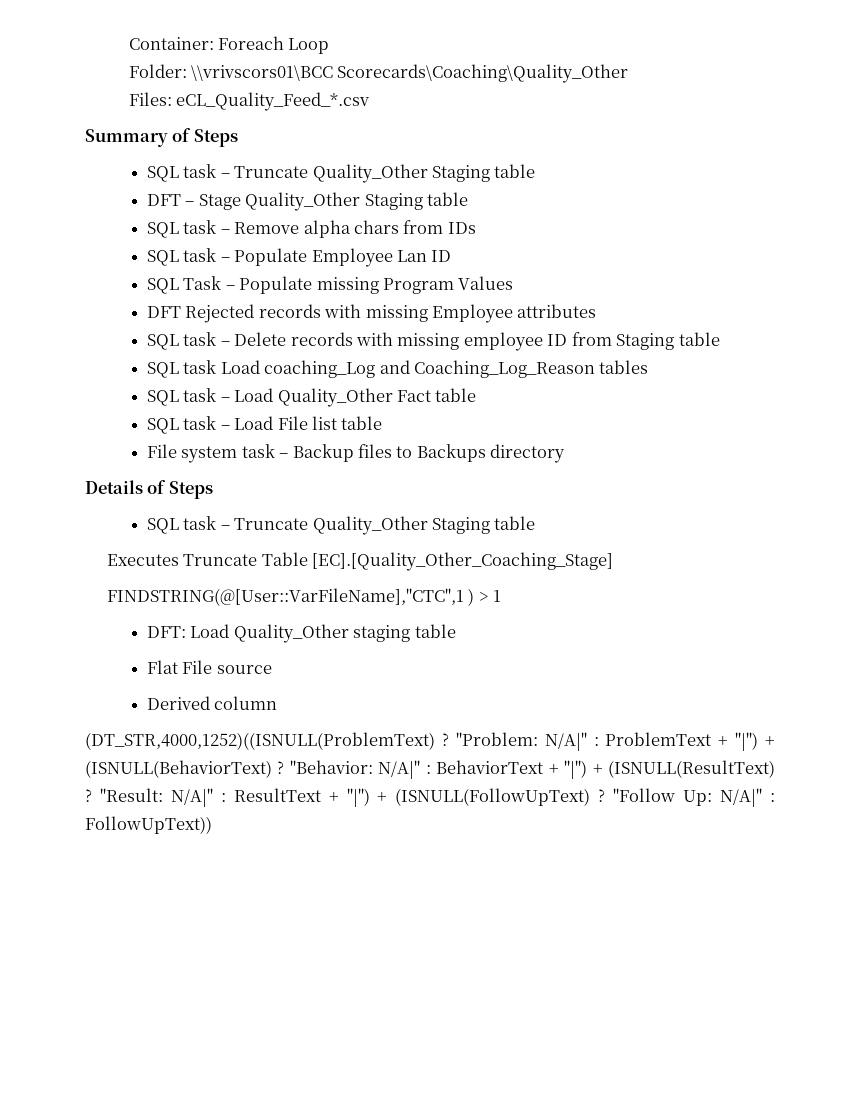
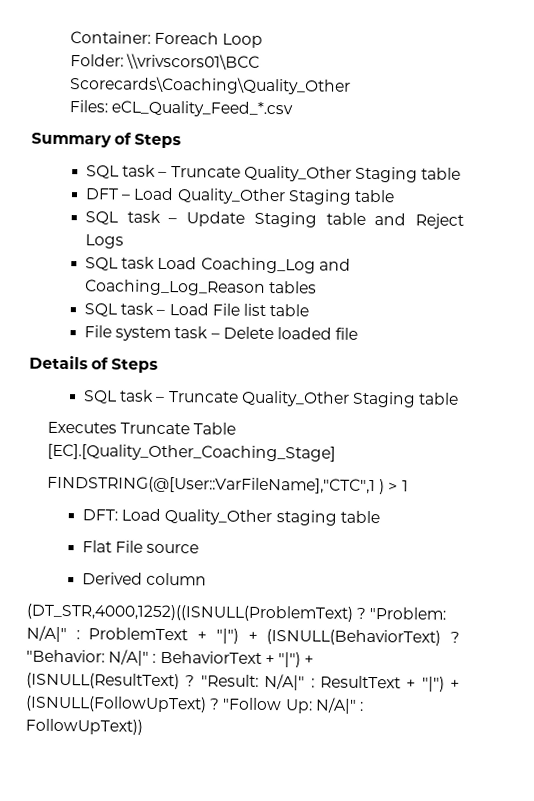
[198,194,241,210] Stage -> [133,187,175,201] Load
[234,220,476,238] [146,248,452,267] [146,276,514,294] [146,304,597,323] [146,332,720,351] Remove alpha chars from IDs // SQL task – Populate Employee Lan ID // SQL Task – Populate missing Program Values // DFT Rejected records with missing Employee attributes // SQL task – Delete records with missing employee ID from Staging table -> [186,211,465,229] [85,234,125,249] Update Staging table and Reject Logs
[264,360,376,378] coaching_Log -> [200,257,316,274] Coaching_Log
[146,388,477,407] // SQL task – Load Quality_Other Fact table -> (318, 287) none
[292,444,566,463] Backup files to Backups directory -> [222,326,359,340] Delete loaded file

